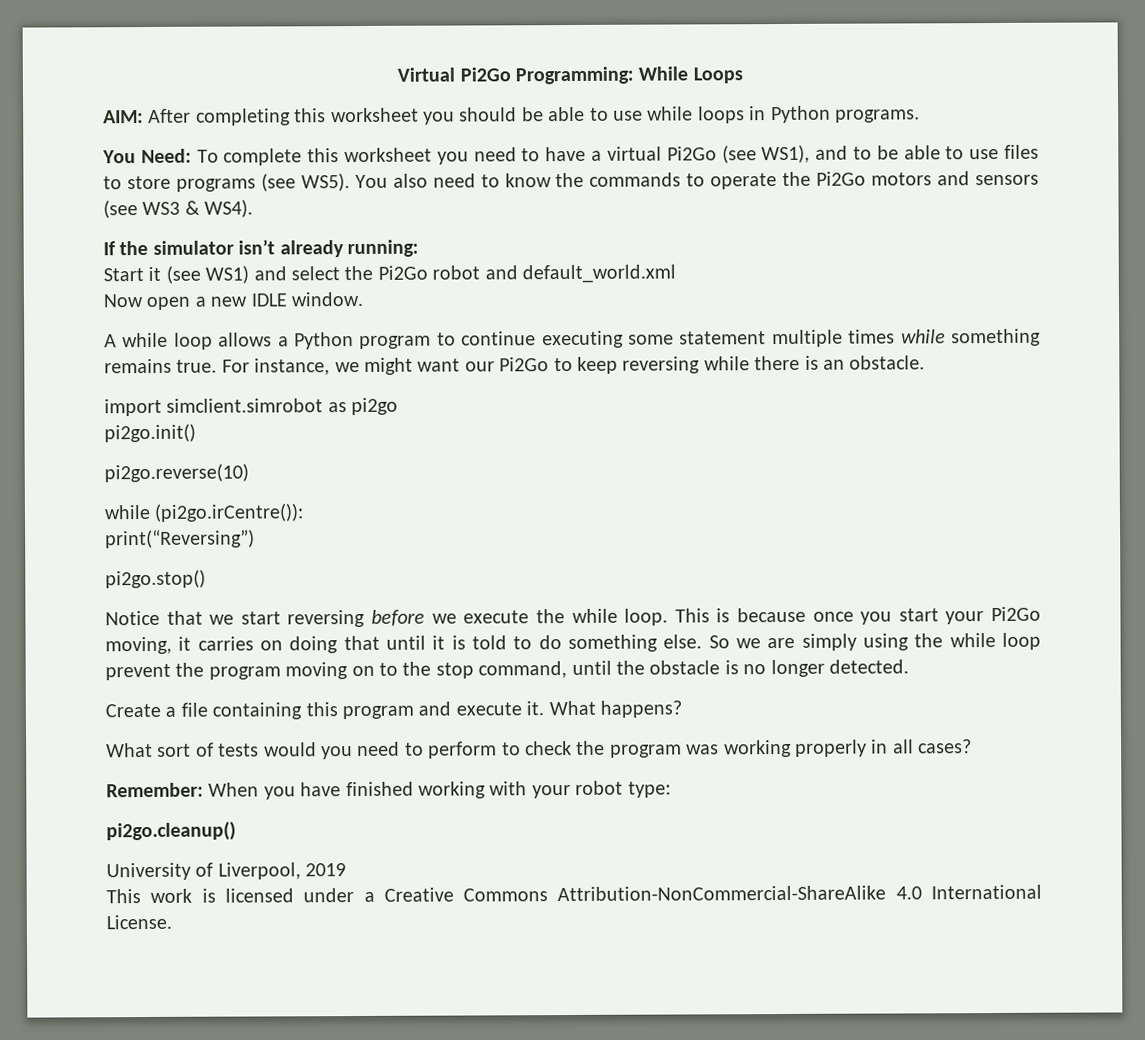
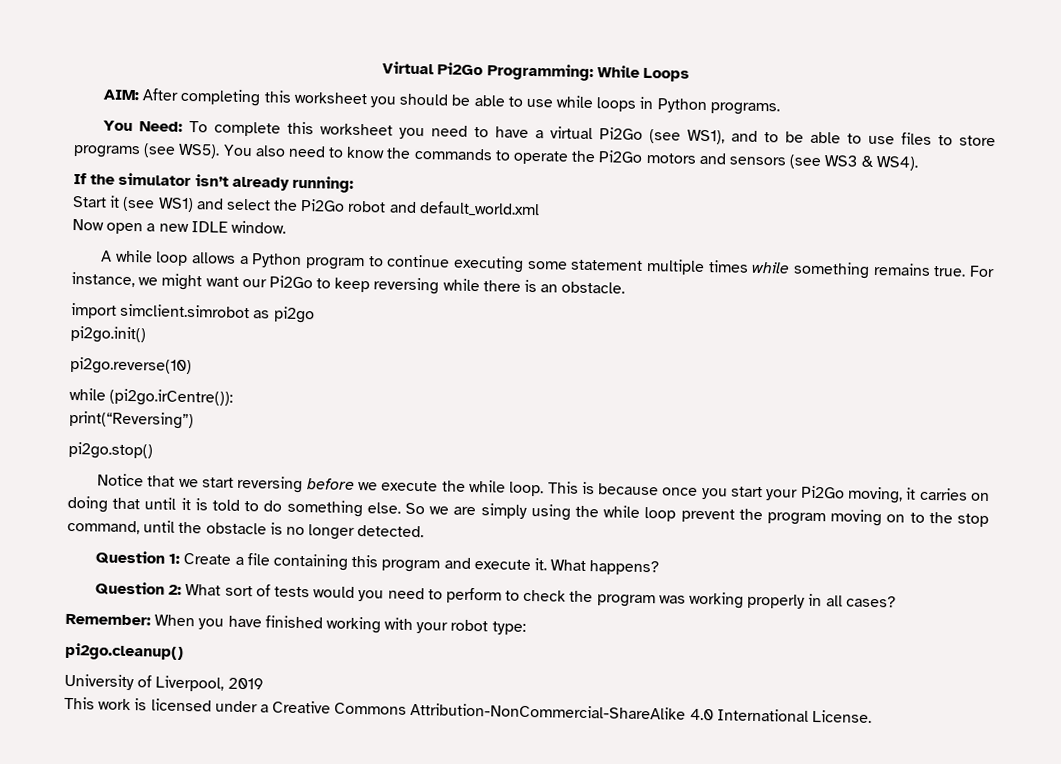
(909, 666) none -> [95,550,181,565] Question 1:
(682, 709) none -> [95,581,183,596] Question 2:

